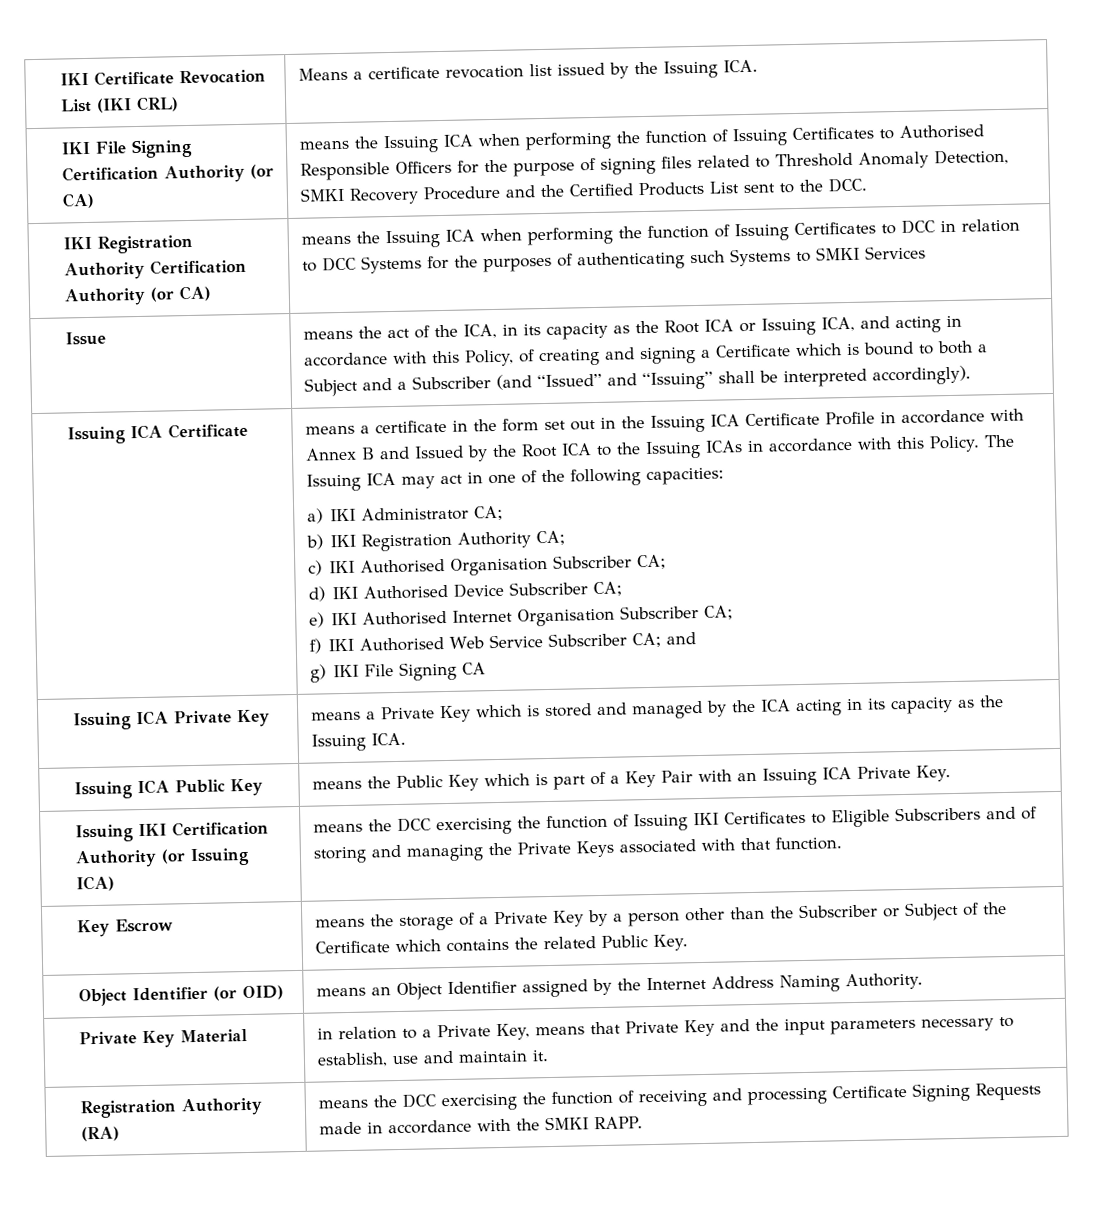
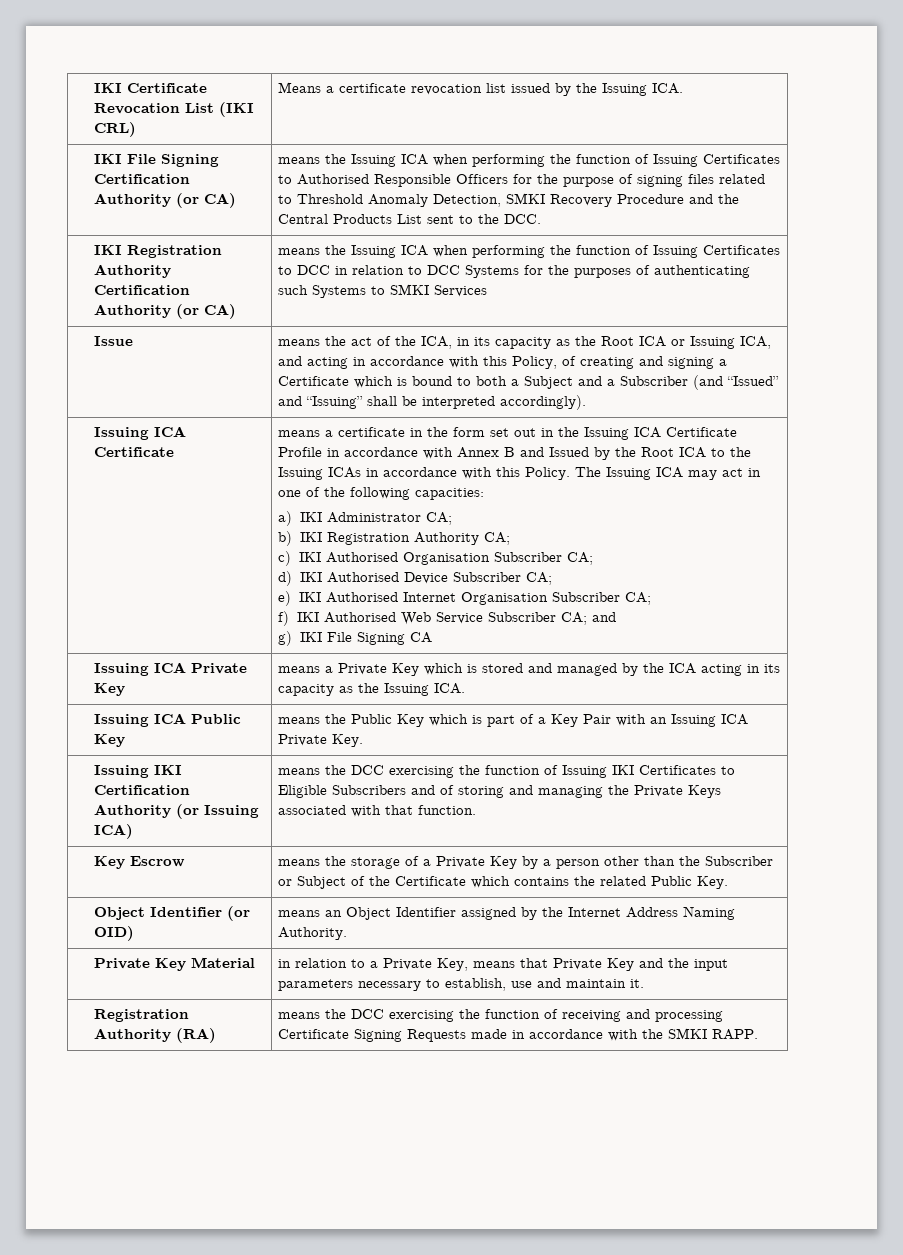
[568,183,633,197] Certified -> [278,214,329,224] Central

